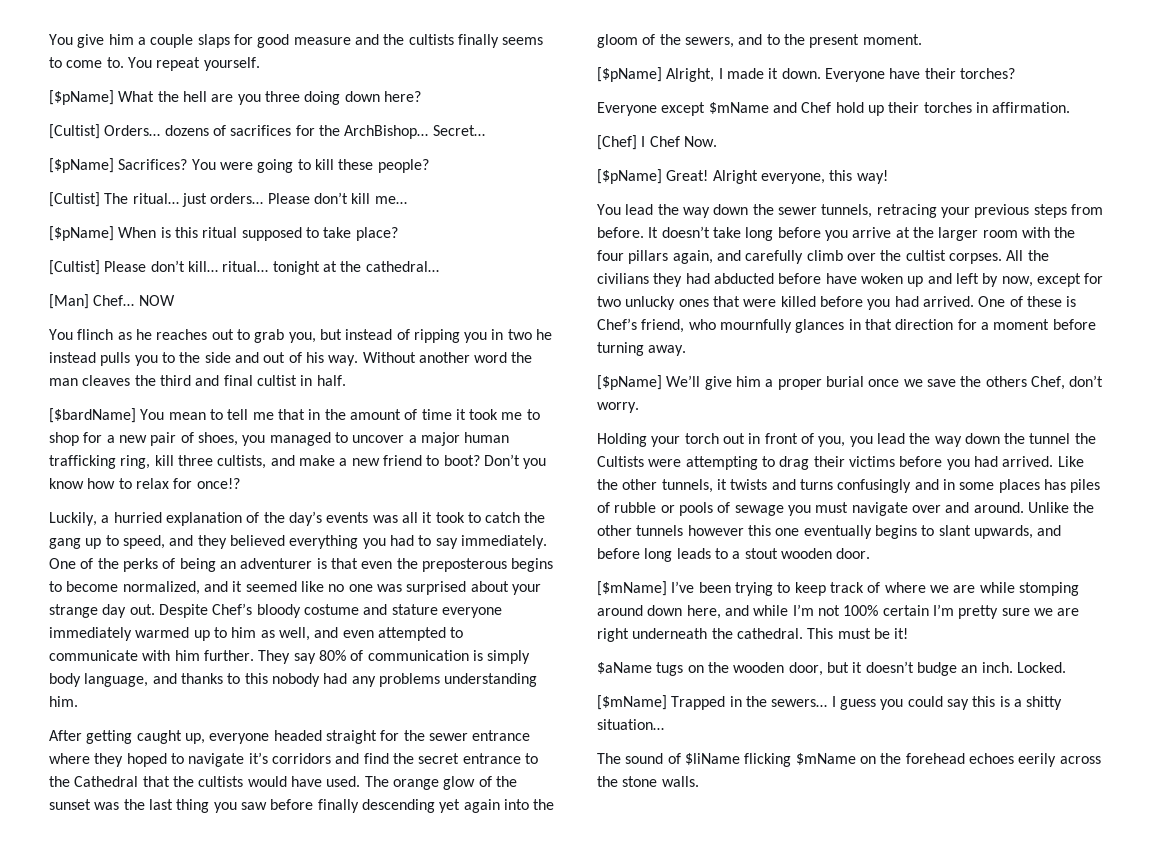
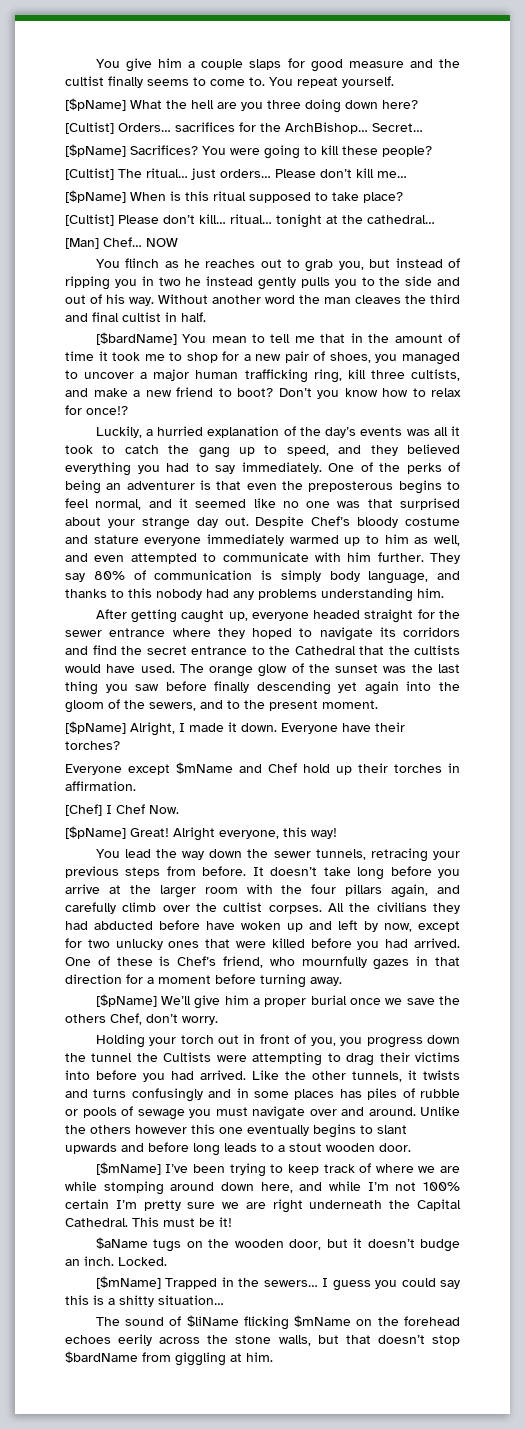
[408,34,454,45] cultists -> [65,76,104,86] cultist
[164,125,226,136] dozens of -> (171, 127) none
(96, 357) none -> [258,277,296,290] gently
[66,581,200,595] become normalized, -> [65,498,142,510] feel normal,
(402, 588) none -> [367,499,393,508] that
[248,752,268,764] it’s -> [379,627,396,637] its
[795,319,845,333] glances -> [373,959,410,970] gazes
[876,433,962,447] lead the way -> [366,1037,423,1048] progress
(895, 461) none -> [65,1070,90,1080] into
[597,525,684,536] other tunnels -> [90,1125,131,1134] others
[973,525,1033,539] upwards, -> [65,1143,117,1154] upwards
[736,628,803,639] cathedral. -> [416,1199,461,1211] [65,1218,128,1227] Capital Cathedral.
[661,776,699,787] walls. -> [278,1335,460,1346] [65,1351,273,1366] walls, but that doesn’t stop $bardName from giggling at him.

